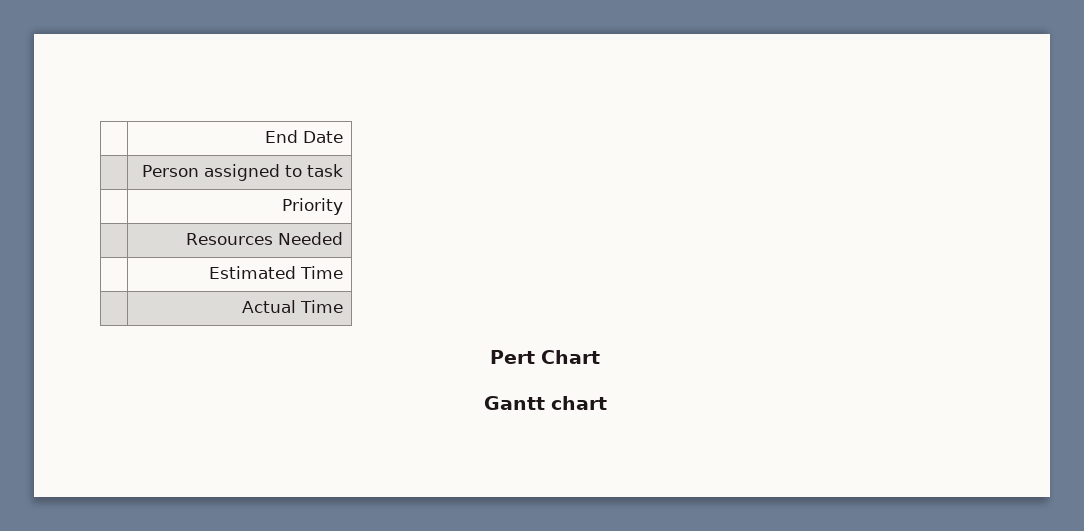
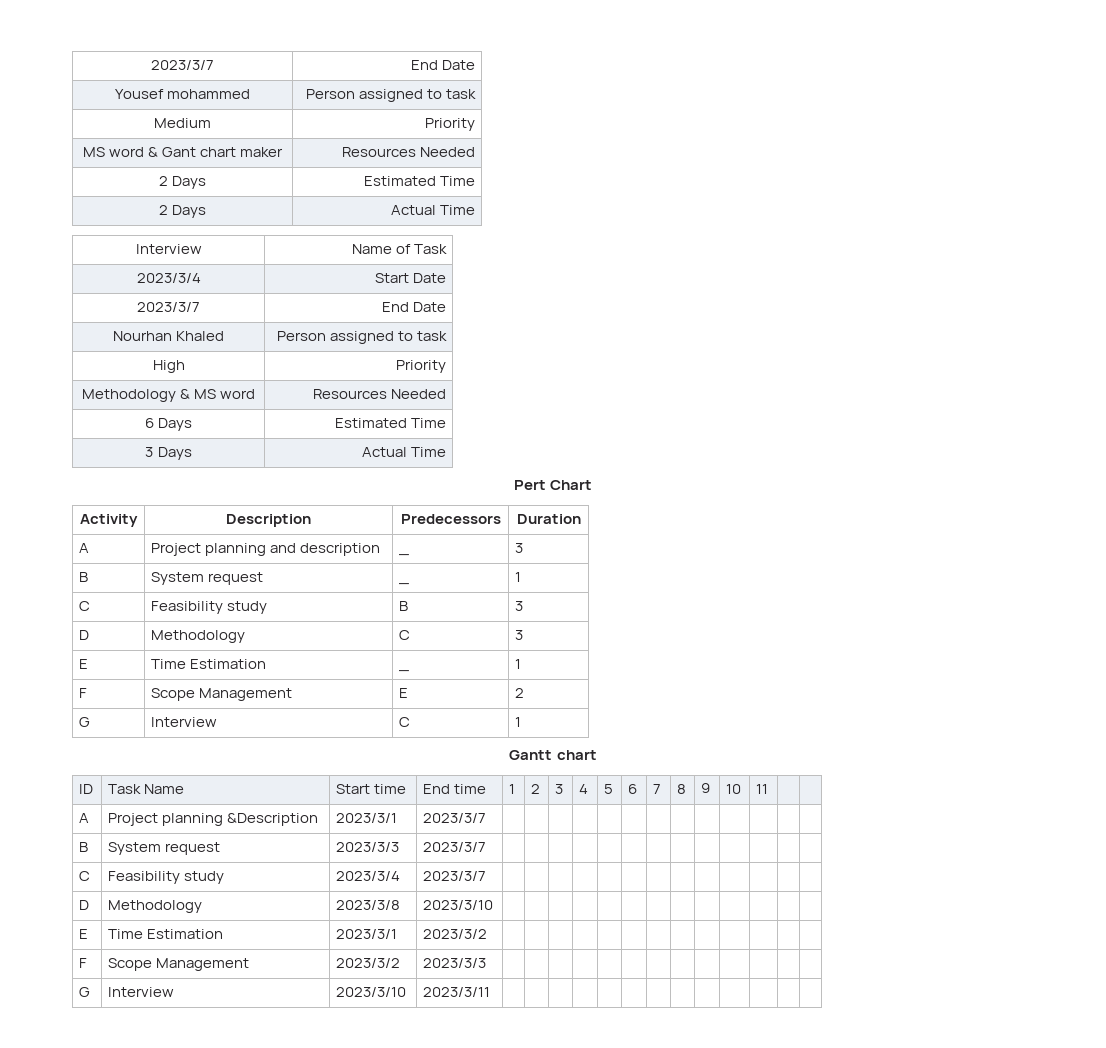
[264,130,343,143] [141,164,343,181] [281,198,343,215] [185,232,343,245] [208,266,343,279] [241,300,343,313] [490,350,600,364] [483,396,607,410] | End Date // | Person assigned to task // | Priority // | Resources Needed // | Estimated Time // | Actual Time // Pert Chart // Gantt chart -> [151,60,214,70] [410,60,475,70] [114,89,251,99] [305,89,476,102] [154,118,211,128] [424,118,475,131] [82,147,284,157] [341,147,475,157] [158,176,207,189] [363,176,475,186] [158,205,207,218] [390,205,475,215] [135,244,202,254] [351,244,447,254] [136,273,201,283] [374,273,446,283] [137,302,200,312] [381,302,446,312] [112,331,225,341] [276,331,447,344] [152,360,185,373] [395,360,446,373] [81,389,256,402] [312,389,446,399] [144,418,193,431] [334,418,446,428] [145,447,192,460] [361,447,446,457] [513,480,593,490] [80,514,138,527] [226,514,311,527] [400,514,501,524] [516,514,581,524] [79,543,90,553] [151,543,381,556] [399,553,410,556] [515,543,524,553] [79,572,89,582] [151,572,264,585] [399,582,410,585] [515,572,522,582] [79,601,91,611] [151,601,268,614] [399,601,409,611] [515,601,524,611] [79,630,90,640] [151,630,246,643] [399,630,411,640] [515,630,524,640] [79,659,89,669] [151,659,267,669] [399,669,410,672] [515,659,522,669] [79,688,88,698] [151,688,293,701] [399,688,409,698] [515,688,525,698] [79,717,91,727] [151,717,218,727] [399,717,411,727] [515,717,522,727] [509,750,597,760] [79,784,94,794] [108,784,185,794] [336,784,407,794] [423,784,487,794] [509,784,516,794] [531,784,541,794] [555,784,564,794] [579,784,589,794] [604,784,614,794] [628,784,638,794] [653,784,662,794] [677,784,687,794] [701,783,711,794] [726,784,742,794] [756,784,769,794] [79,813,90,823] [108,813,319,826] [336,813,398,823] [423,813,487,823] [79,842,89,852] [108,842,221,855] [336,842,400,852] [423,842,487,852] [79,871,91,881] [108,871,225,884] [336,871,401,881] [423,871,487,881] [79,900,90,910] [108,900,203,913] [336,900,401,910] [423,900,494,910] [79,929,89,939] [108,929,224,939] [336,929,398,939] [423,929,488,939] [79,958,88,968] [108,958,250,971] [336,958,401,968] [423,958,487,968] [79,987,91,997] [108,987,175,997] [336,987,407,997] [423,987,491,997] 2023/3/7 | End Date // Yousef mohammed | Person assigned to task // Medium | Priority // MS word & Gant chart maker | Resources Needed // 2 Days | Estimated Time // 2 Days | Actual Time // Interview | Name of Task // 2023/3/4 | Start Date // 2023/3/7 | End Date // Nourhan Khaled | Person assigned to task // High | Priority // Methodology & MS word | Resources Needed // 6 Days | Estimated Time // 3 Days | Actual Time // Pert Chart // Activity | Description | Predecessors | Duration // A | Project planning and description | _ | 3 // B | System request | _ | 1 // C | Feasibility study | B | 3 // D | Methodology | C | 3 // E | Time Estimation | _ | 1 // F | Scope Management | E | 2 // G | Interview | C | 1 // Gantt chart // ID | Task Name | Start time | End time | 1 | 2 | 3 | 4 | 5 | 6 | 7 | 8 | 9 | 10 | 11 | | // A | Project planning &Description | 2023/3/1 | 2023/3/7 | | | | | | | | | | | | | // B | System request | 2023/3/3 | 2023/3/7 | | | | | | | | | | | | | // C | Feasibility study | 2023/3/4 | 2023/3/7 | | | | | | | | | | | | | // D | Methodology | 2023/3/8 | 2023/3/10 | | | | | | | | | | | | | // E | Time Estimation | 2023/3/1 | 2023/3/2 | | | | | | | | | | | | | // F | Scope Management | 2023/3/2 | 2023/3/3 | | | | | | | | | | | | | // G | Interview | 2023/3/10 | 2023/3/11 | | | | | | | | | | | | |

